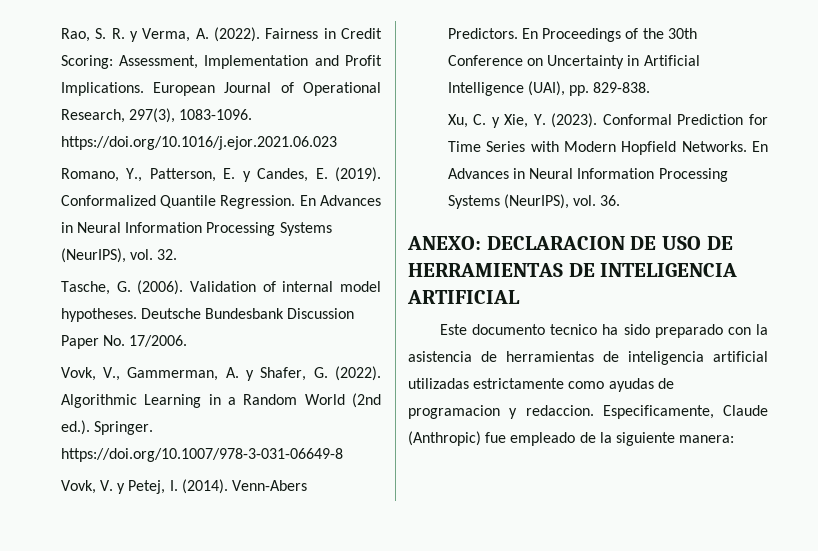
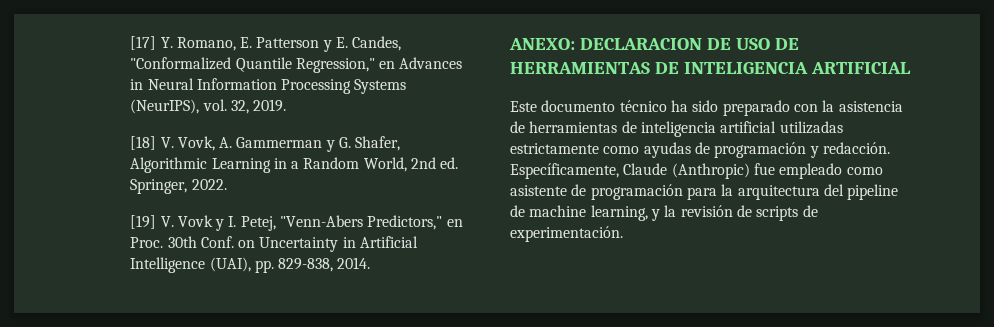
[60,27,382,42] [60,55,382,69] [60,82,381,96] [60,108,253,123] [60,136,337,150] [60,167,381,182] [60,195,381,209] [60,222,332,236] [60,248,178,263] [60,280,381,295] [60,308,355,322] [60,335,188,349] [60,366,381,381] Rao, S. R. y Verma, A. (2022). Fairness in Credit Scoring: Assessment, Implementation and Profit Implications. European Journal of Operational Research, 297(3), 1083-1096. https://doi.org/10.1016/j.ejor.2021.06.023 // Romano, Y., Patterson, E. y Candes, E. (2019). Conformalized Quantile Regression. En Advances in Neural Information Processing Systems (NeurIPS), vol. 32. // Tasche, G. (2006). Validation of internal model hypotheses. Deutsche Bundesbank Discussion Paper No. 17/2006. // Vovk, V., Gammerman, A. y Shafer, G. (2022). -> [130,36,402,52] [130,57,463,73] [130,78,407,94] [130,99,287,114] [130,136,401,152] [17] Y. Romano, E. Patterson y E. Candes, "Conformalized Quantile Regression," en Advances in Neural Information Processing Systems (NeurIPS), vol. 32, 2019. // [18] V. Vovk, A. Gammerman y G. Shafer,
[304,393,381,408] [60,420,154,435] [60,448,343,462] [60,479,307,494] [447,28,697,42] [447,55,523,66] World (2nd ed.). Springer. https://doi.org/10.1007/978-3-031-06649-8 // Vovk, V. y Petej, I. (2014). Venn-Abers Predictors. En Proceedings of the 30th Conference -> [363,157,459,172] [130,179,227,194] [130,215,463,231] [130,236,234,248] World, 2nd ed. Springer, 2022. // [19] V. Vovk y I. Petej, "Venn-Abers Predictors," en Proc. 30th Conf.
[593,82,651,93] [447,113,768,128] [447,141,768,155] [447,168,728,182] [447,194,621,209] 829-838. // Xu, C. y Xie, Y. (2023). Conformal Prediction for Time Series with Modern Hopfield Networks. En Advances in Neural Information Processing Systems (NeurIPS), vol. 36. -> [278,257,371,272] 829-838, 2014.
[550,324,598,335] tecnico -> [619,100,667,112] técnico
[408,405,768,419] [408,431,735,446] programacion y redaccion. Especificamente, Claude (Anthropic) fue empleado de la siguiente manera: -> [714,142,890,158] [510,163,883,179] [510,184,899,200] [510,205,818,221] [510,226,623,242] programación y redacción. Específicamente, Claude (Anthropic) fue empleado como asistente de programación para la arquitectura del pipeline de machine learning, y la revisión de scripts de experimentación.

